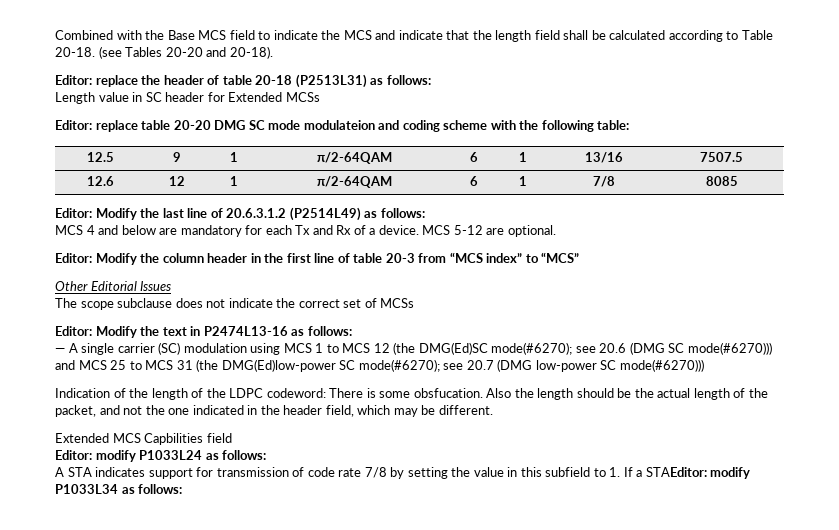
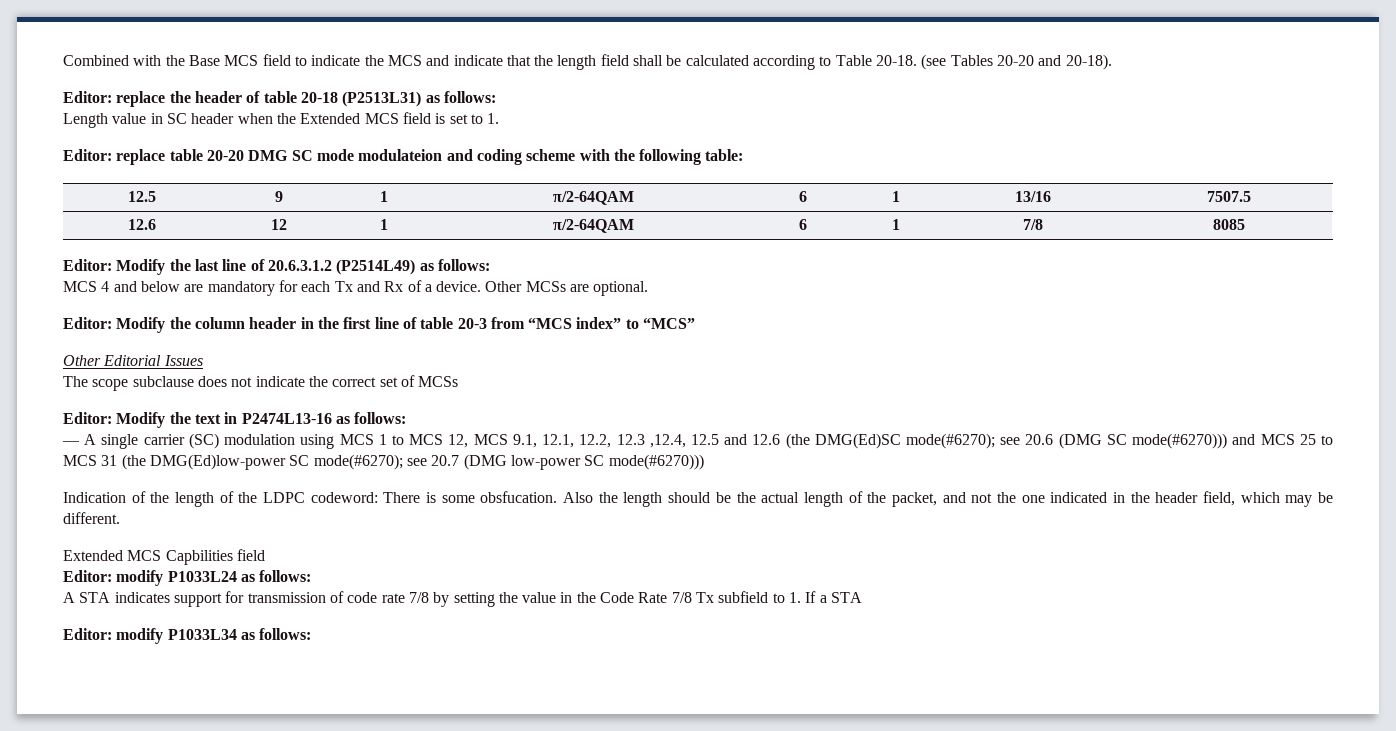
[207,92,320,102] for Extended MCSs -> [237,112,500,124] when the Extended MCS field is set to 1.
[422,225,483,235] MCS 5-12 -> [485,281,566,292] Other MCSs
[373,343,390,353] 12 -> [448,434,781,448] 12, MCS 9.1, 12.1, 12.2, 12.3 ,12.4, 12.5 and 12.6
[520,467,542,477] this -> [576,592,715,603] the Code Rate 7/8 Tx
[645,467,707,477] STAEditor: -> [831,592,863,603] [63,628,112,640] STA // Editor:

